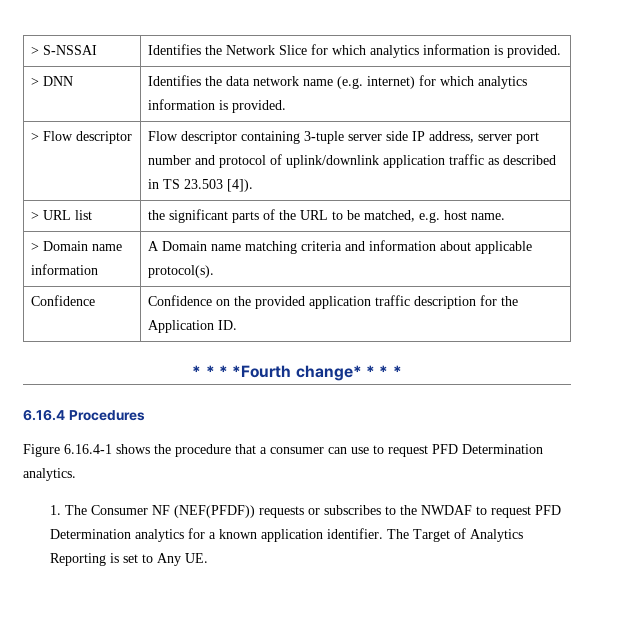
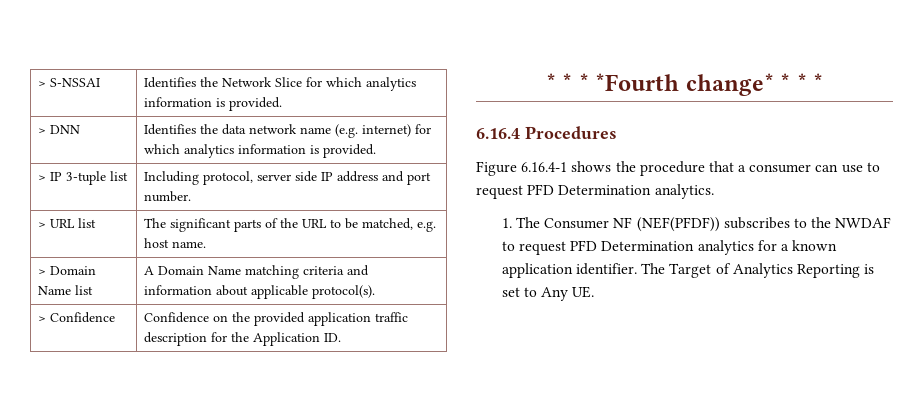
[42,131,132,144] [147,131,539,144] [147,154,556,168] [147,179,253,192] Flow descriptor | Flow descriptor containing 3-tuple server side IP address, server port number and protocol of uplink/downlink application traffic as described in TS 23.503 [4]). -> [50,171,129,185] [144,171,432,185] [144,191,192,202] IP 3-tuple list | Including protocol, server side IP address and port number.
[147,210,165,220] the -> [144,218,167,228] The
[91,244,122,251] [30,264,98,275] name information -> [38,285,94,295] Name list
[210,244,241,251] name -> [208,266,242,275] Name
(214, 271) none -> [38,316,47,322] >
[258,506,320,518] requests or -> (720, 224) none

